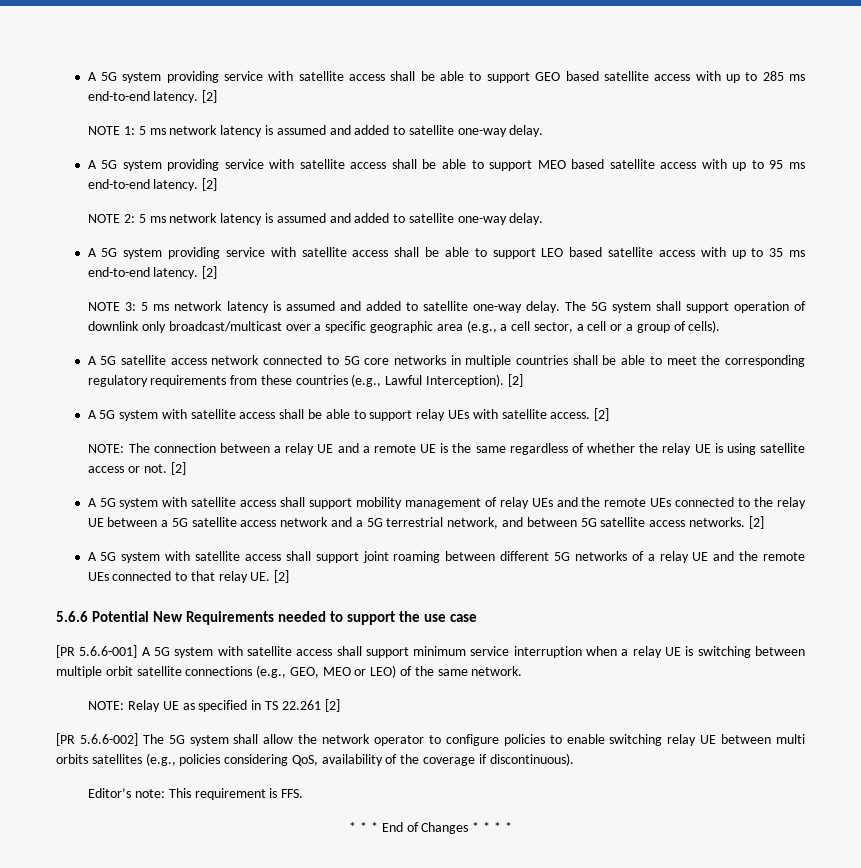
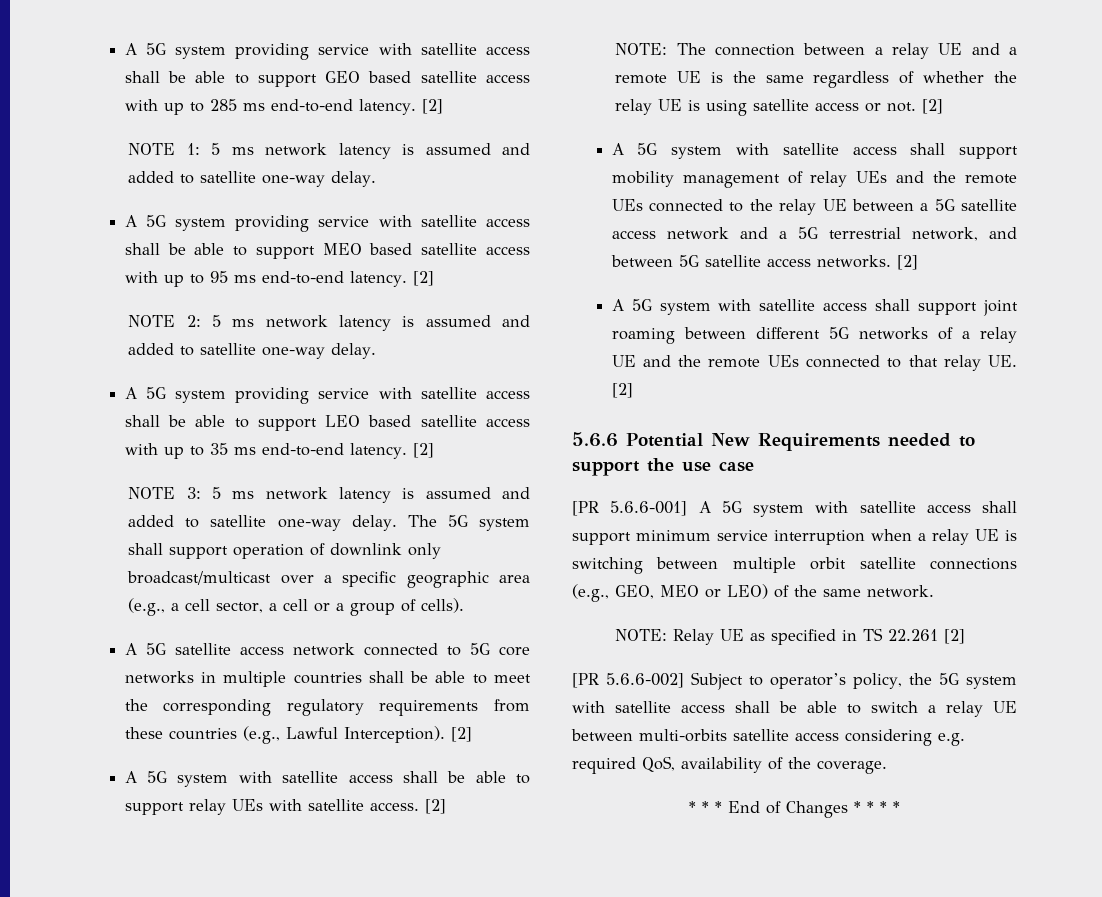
[142,734,806,746] [56,753,574,766] [88,788,304,800] The 5G system shall allow the network operator to configure policies to enable switching relay UE between multi orbits satellites (e.g., policies considering QoS, availability of the coverage if discontinuous). // Editor’s note: This requirement is FFS. -> [691,672,1017,690] [572,701,1017,717] [571,729,965,746] [572,756,887,774] Subject to operator’s policy, the 5G system with satellite access shall be able to switch a relay UE between multi-orbits satellite access considering e.g. required QoS, availability of the coverage.

